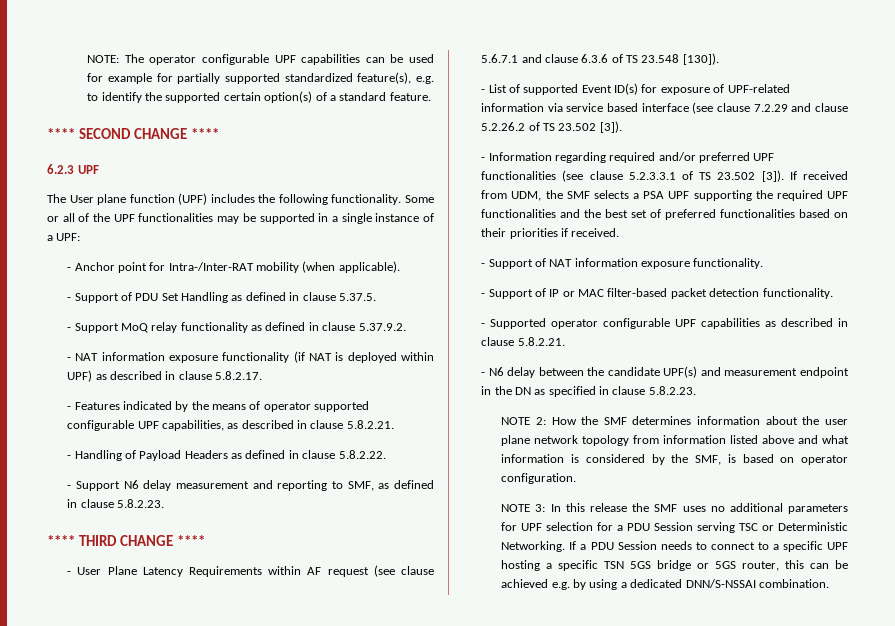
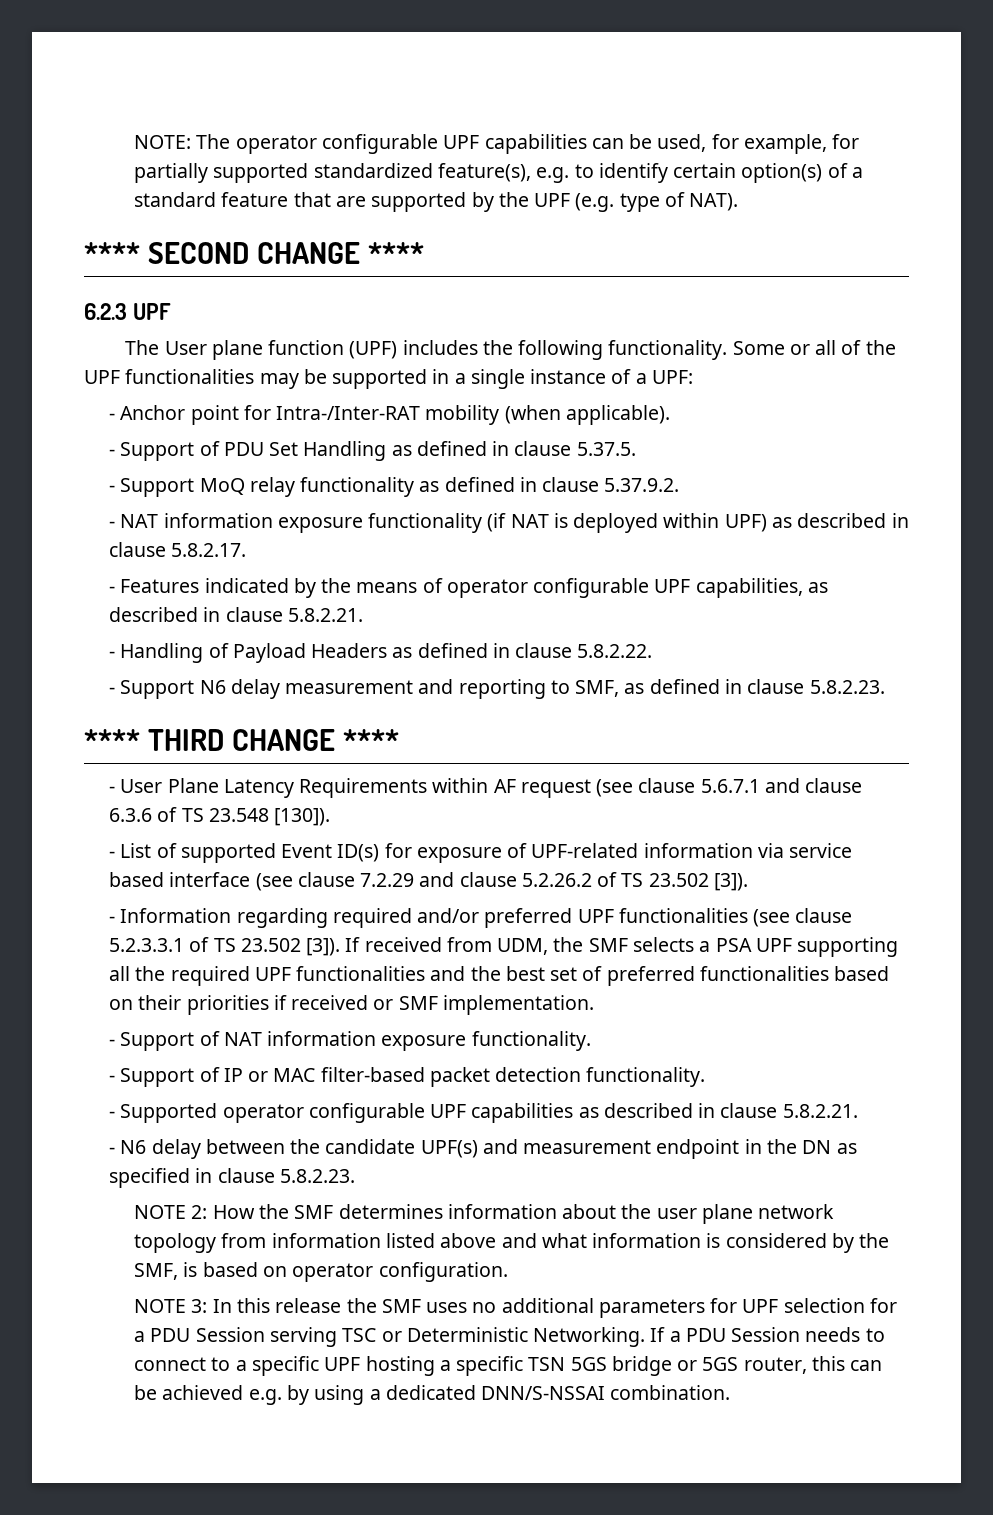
[409,54,435,63] [87,73,152,84] used for example -> [657,134,827,154] used, for example,
[145,92,221,103] the supported -> (668, 173) none
[389,92,431,101] feature. -> [221,192,739,212] feature that are supported by the UPF (e.g. type of NAT).
[314,401,370,412] supported -> (528, 588) none
(752, 195) none -> [109,966,131,981] all
[571,228,620,237] received. -> [291,995,594,1015] received or SMF implementation.

